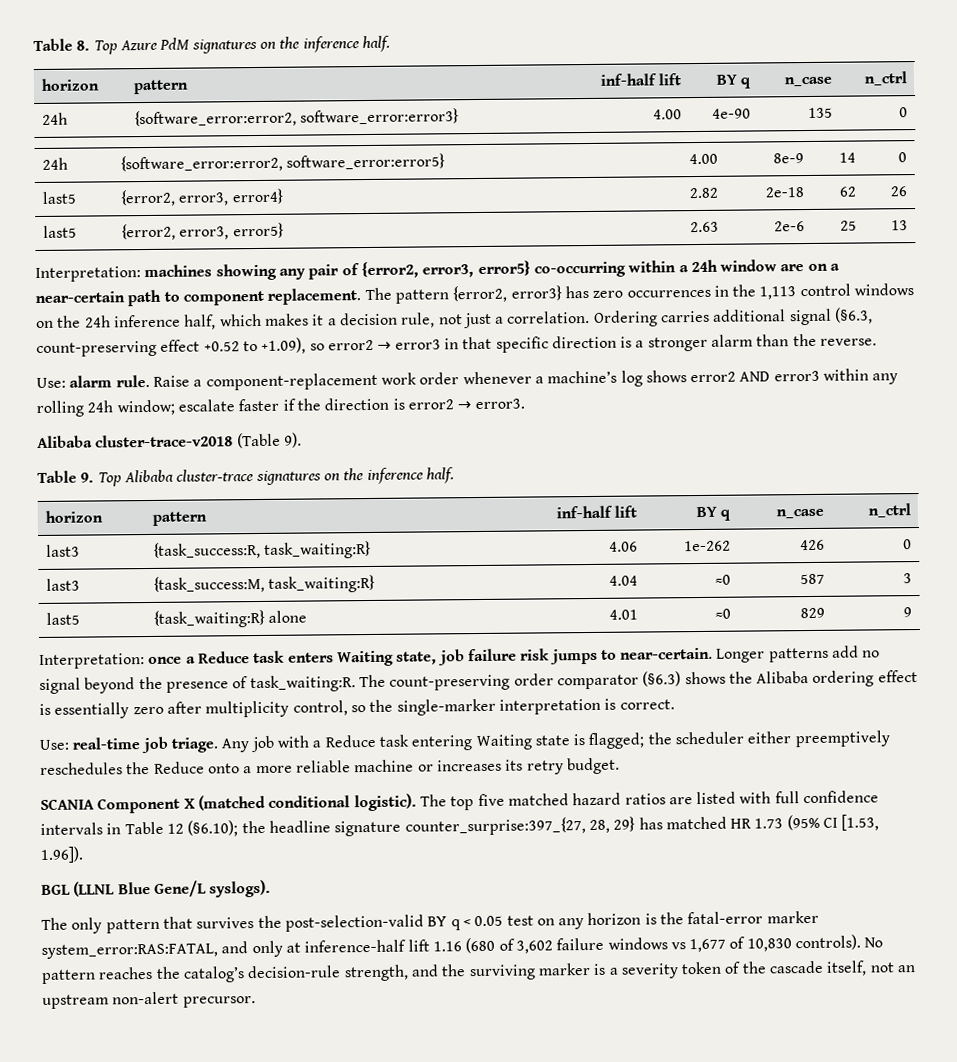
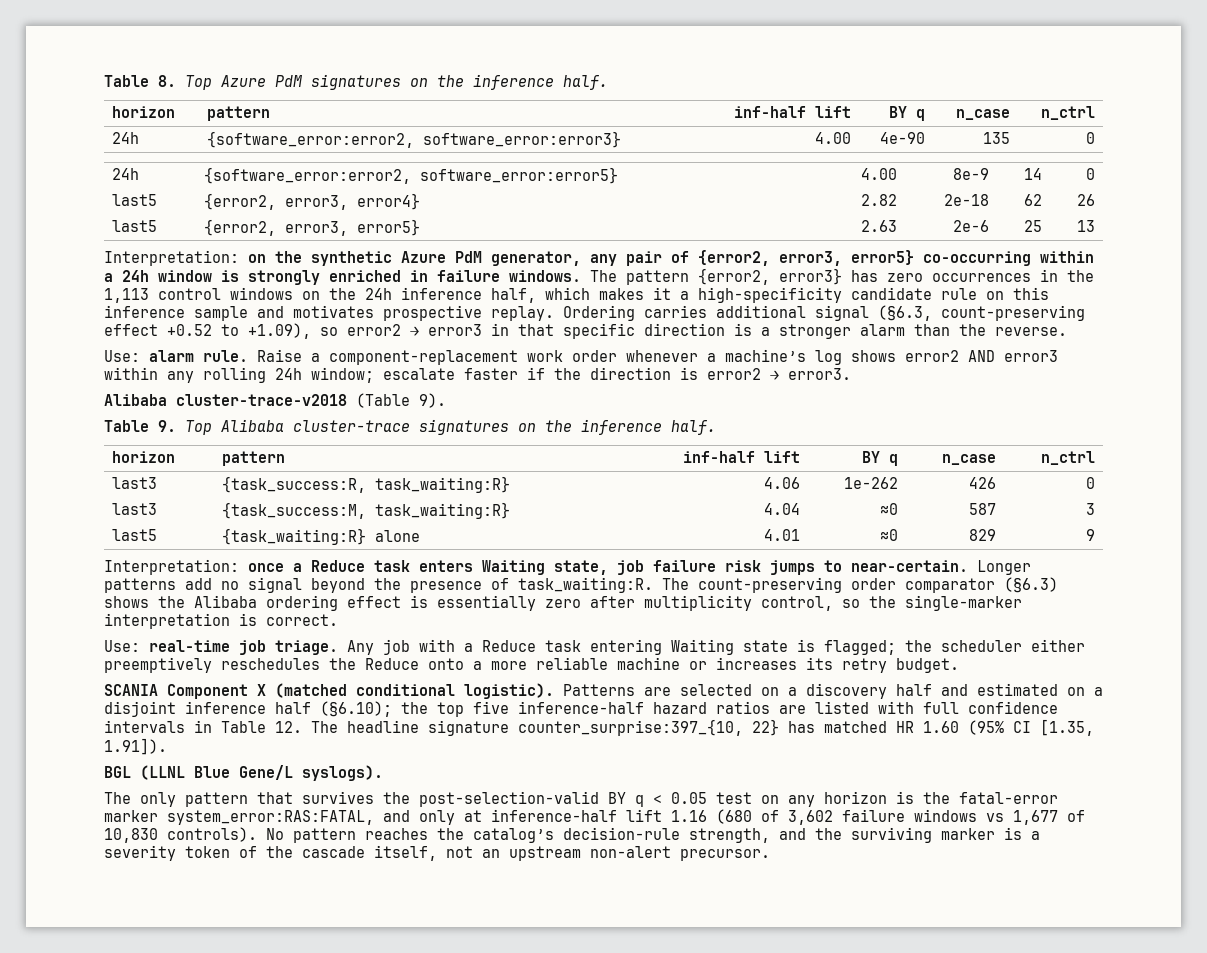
[144,263,277,281] machines showing -> [248,251,581,266] on the synthetic Azure PdM generator,
[780,263,841,272] [35,288,362,307] are on a near-certain path to component replacement. -> [221,270,581,285] is strongly enriched in failure windows.
[339,310,591,329] decision rule, not just a correlation. -> [698,287,1049,303] [104,305,554,321] high-specificity candidate rule on this inference sample and motivates prospective replay.
[419,794,447,807] The -> [563,683,1103,699] [104,701,428,717] Patterns are selected on a discovery half and estimated on a disjoint inference half (§6.10); the
[507,793,569,806] matched -> [518,701,644,714] inference-half
[166,816,636,837] 12 (§6.10); the headline signature counter_surprise:397_{27, 28, 29} -> [275,719,779,736] 12. The headline signature counter_surprise:397_{10, 22}
[754,818,784,829] 1.73 -> [923,721,959,733] 1.60
[841,814,880,831] [40,846,83,863] [1.53, 1.96]). -> [1040,719,1094,736] [104,738,167,755] [1.35, 1.91]).

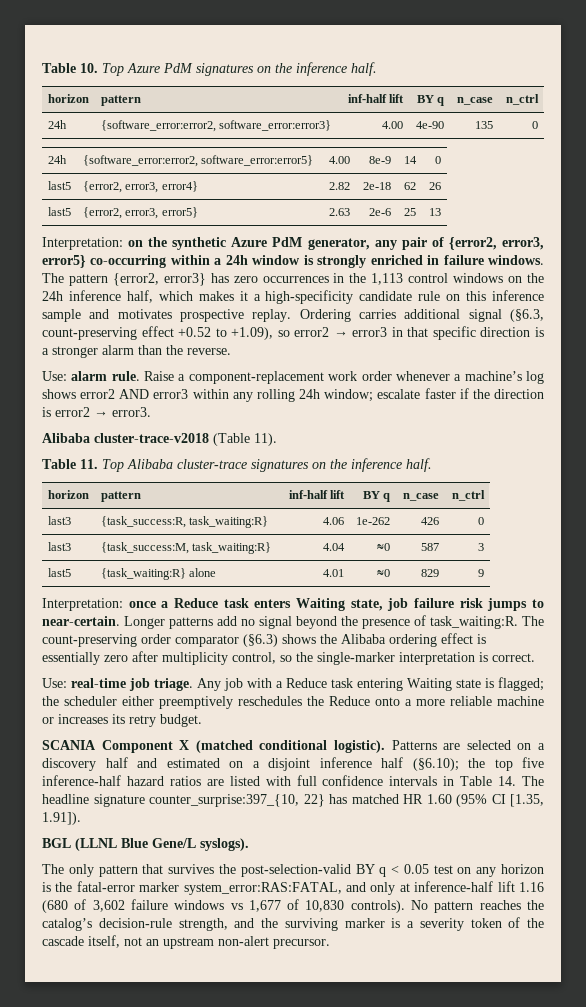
[104,75,176,87] Table 8. -> [42,63,98,73] Table 10.
[419,393,446,408] [104,420,176,432] 9). // Table 9. -> [254,433,277,446] [42,459,98,469] 11). // Table 11.
[275,721,302,733] 12. -> [498,776,517,786] 14.

